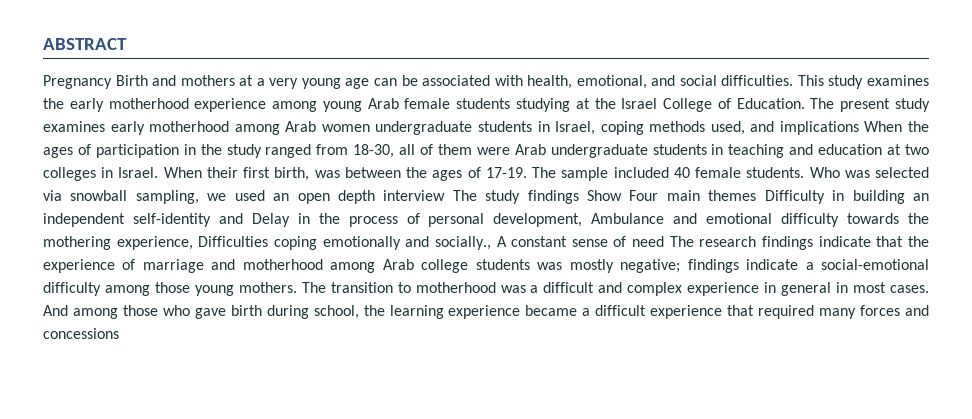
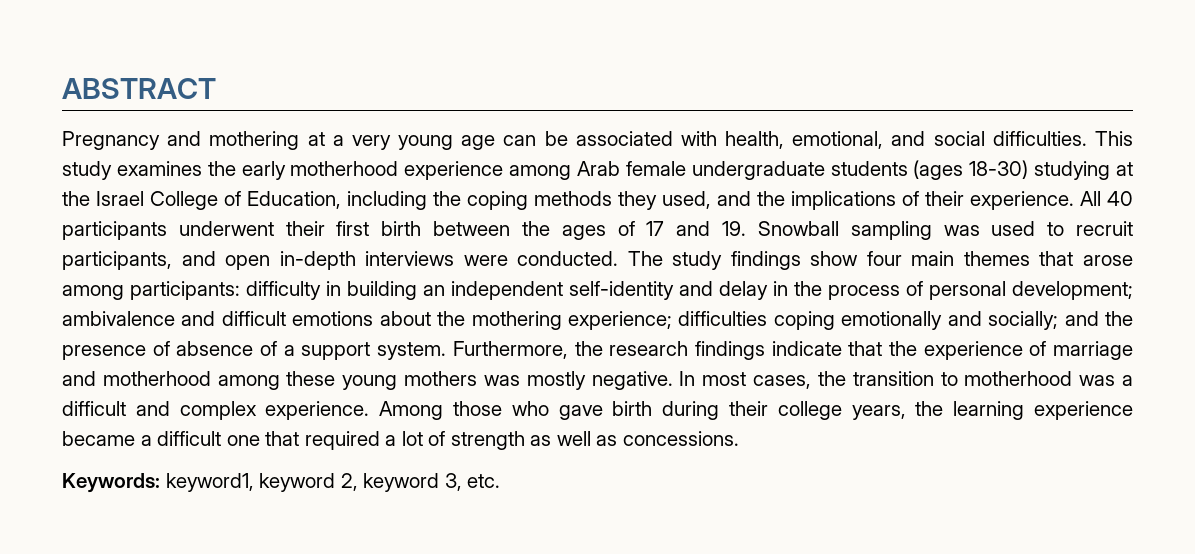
[115,75,235,86] Birth and mothers -> [167,131,300,150] and mothering
[322,101,362,112] young -> (572, 172) none
[456,98,511,109] students -> [691,160,1029,180] undergraduate students (ages 18-30)
[736,98,931,112] [43,121,596,135] Education. The present study examines early motherhood among Arab women undergraduate students in Israel, -> [247,191,461,210] Education, including the
(706, 126) none -> [618,191,657,210] they
[779,121,929,135] [43,144,930,158] [43,167,929,181] [43,190,825,204] implications When the ages of participation in the study ranged from 18-30, all of them were Arab undergraduate students in teaching and education at two colleges in Israel. When their first birth, was between the ages of 17-19. The sample included 40 female students. Who was selected via snowball sampling, we used an open depth interview The study findings Show Four main themes Difficulty -> [757,191,1133,210] [62,221,1134,240] [62,251,1133,270] [62,281,321,300] the implications of their experience. All 40 participants underwent their first birth between the ages of 17 and 19. Snowball sampling was used to recruit participants, and open in-depth interviews were conducted. The study findings show four main themes that arose among participants: difficulty
[251,213,290,227] Delay -> [719,281,768,300] delay
[493,213,930,227] [43,236,694,250] development, Ambulance and emotional difficulty towards the mothering experience, Difficulties coping emotionally and socially., A constant sense of need The -> [1012,281,1133,300] [62,311,1133,330] [62,341,603,360] development; ambivalence and difficult emotions about the mothering experience; difficulties coping emotionally and socially; and the presence of absence of a support system. Furthermore, the
[382,259,930,273] [43,282,326,296] Arab college students was mostly negative; findings indicate a social-emotional difficulty among those young mothers. The -> [286,371,846,390] these young mothers was mostly negative. In most cases, the
[687,282,929,296] [43,305,118,319] experience in general in most cases. And among -> [265,401,444,420] experience. Among
[313,305,359,319] school, -> [728,401,906,420] their college years,
[650,305,723,319] experience -> [226,435,260,446] one
[819,305,929,319] [43,328,119,339] many forces and concessions -> [385,431,739,450] [62,473,501,493] a lot of strength as well as concessions. // Keywords: keyword1, keyword 2, keyword 3, etc.

